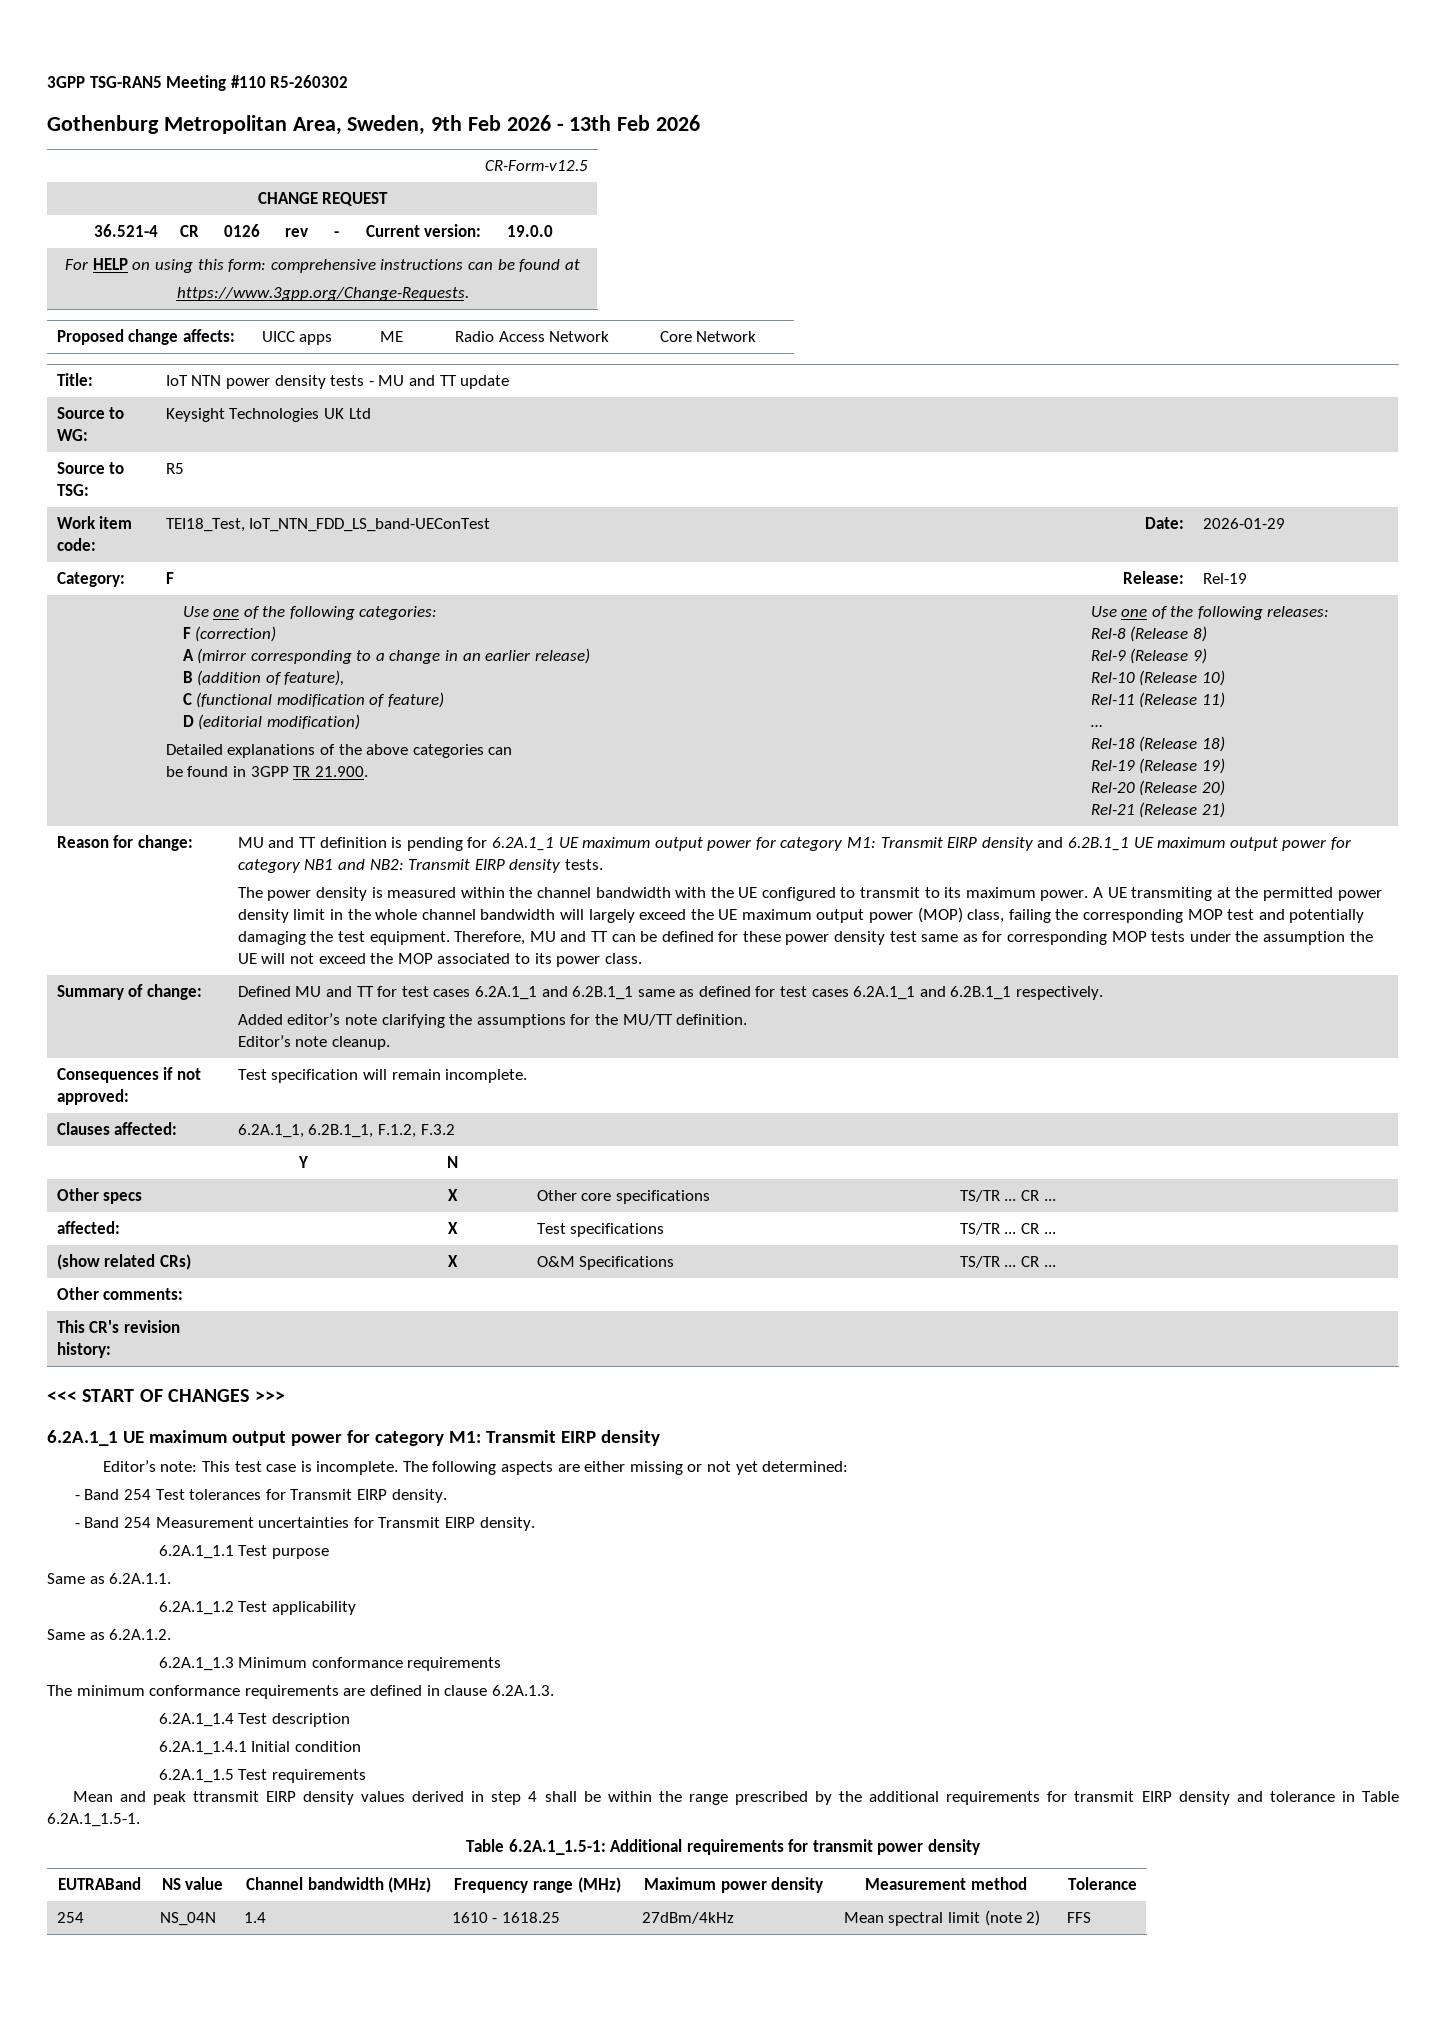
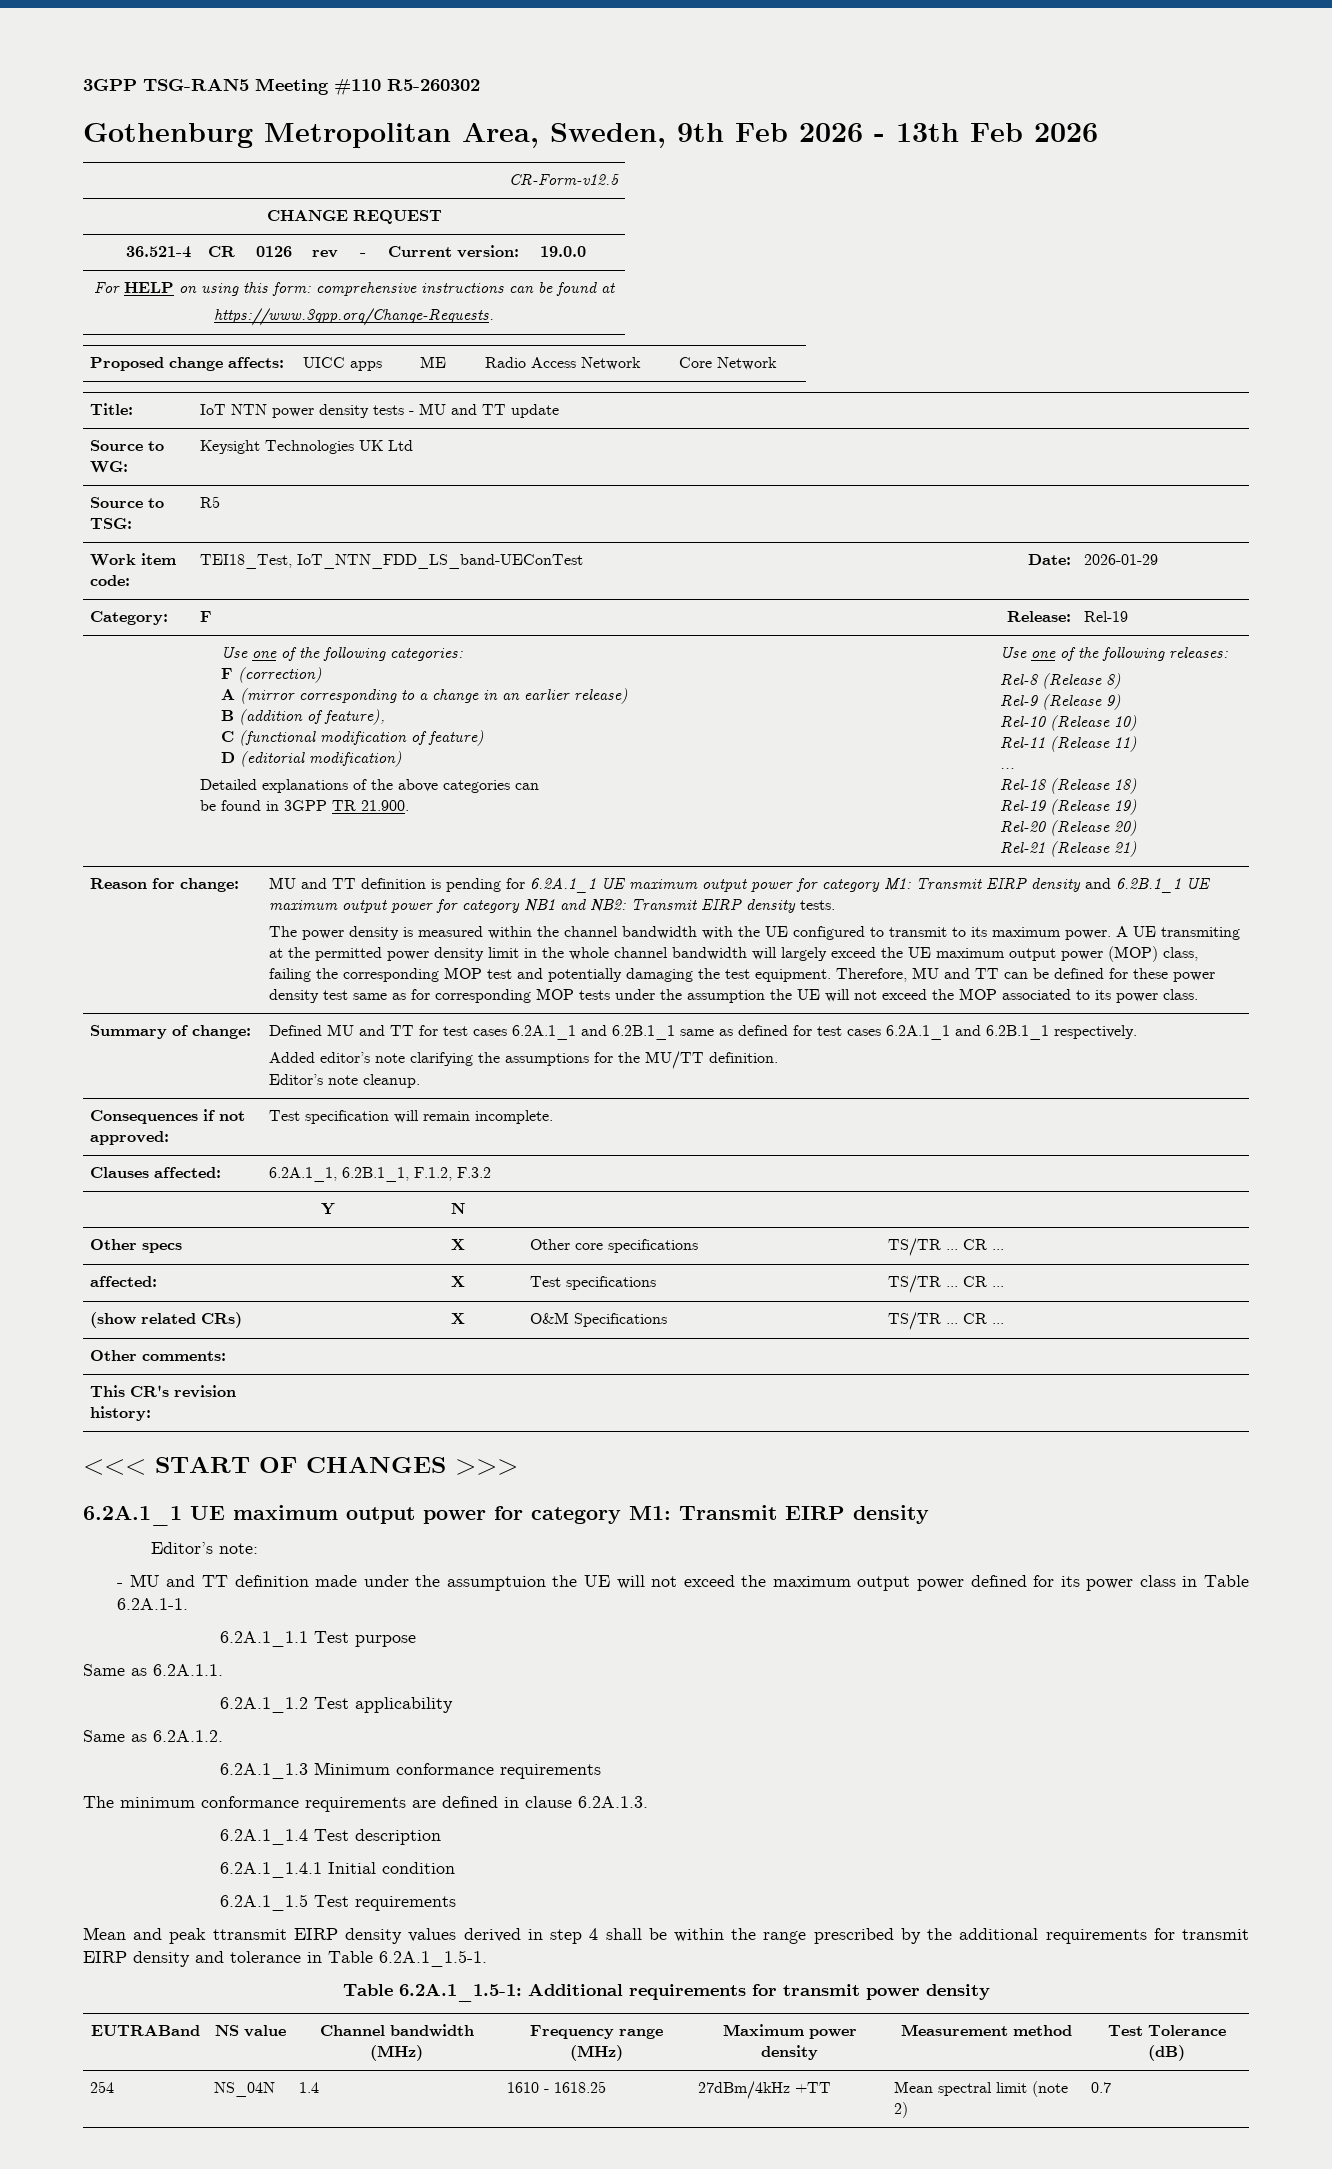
[201,1461,849,1475] [74,1489,447,1503] [74,1517,535,1531] This test case is incomplete. The following aspects are either missing or not yet determined: // - Band 254 Test tolerances for Transmit EIRP density. // - Band 254 Measurement uncertainties for Transmit EIRP density. -> [117,1574,1249,1591] [117,1598,189,1610] // - MU and TT definition made under the assumptuion the UE will not exceed the maximum output power defined for its power class in Table 6.2A.1-1.
(1027, 1883) none -> [1107,2025,1143,2036] Test
(1137, 1883) none -> [1148,2045,1185,2061] (dB)
(734, 1918) none -> [795,2082,832,2093] +TT
[1066,1912,1091,1923] FFS -> [1091,2082,1112,2093] 0.7

